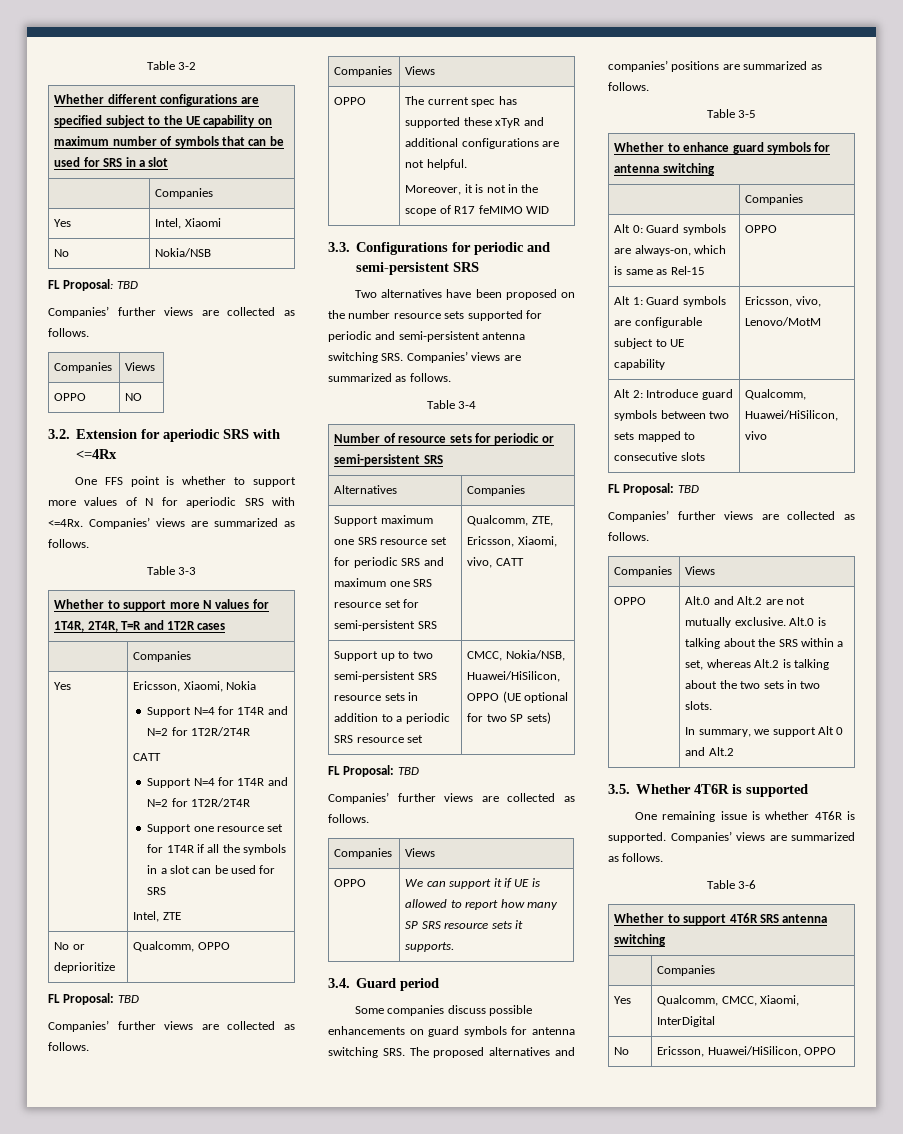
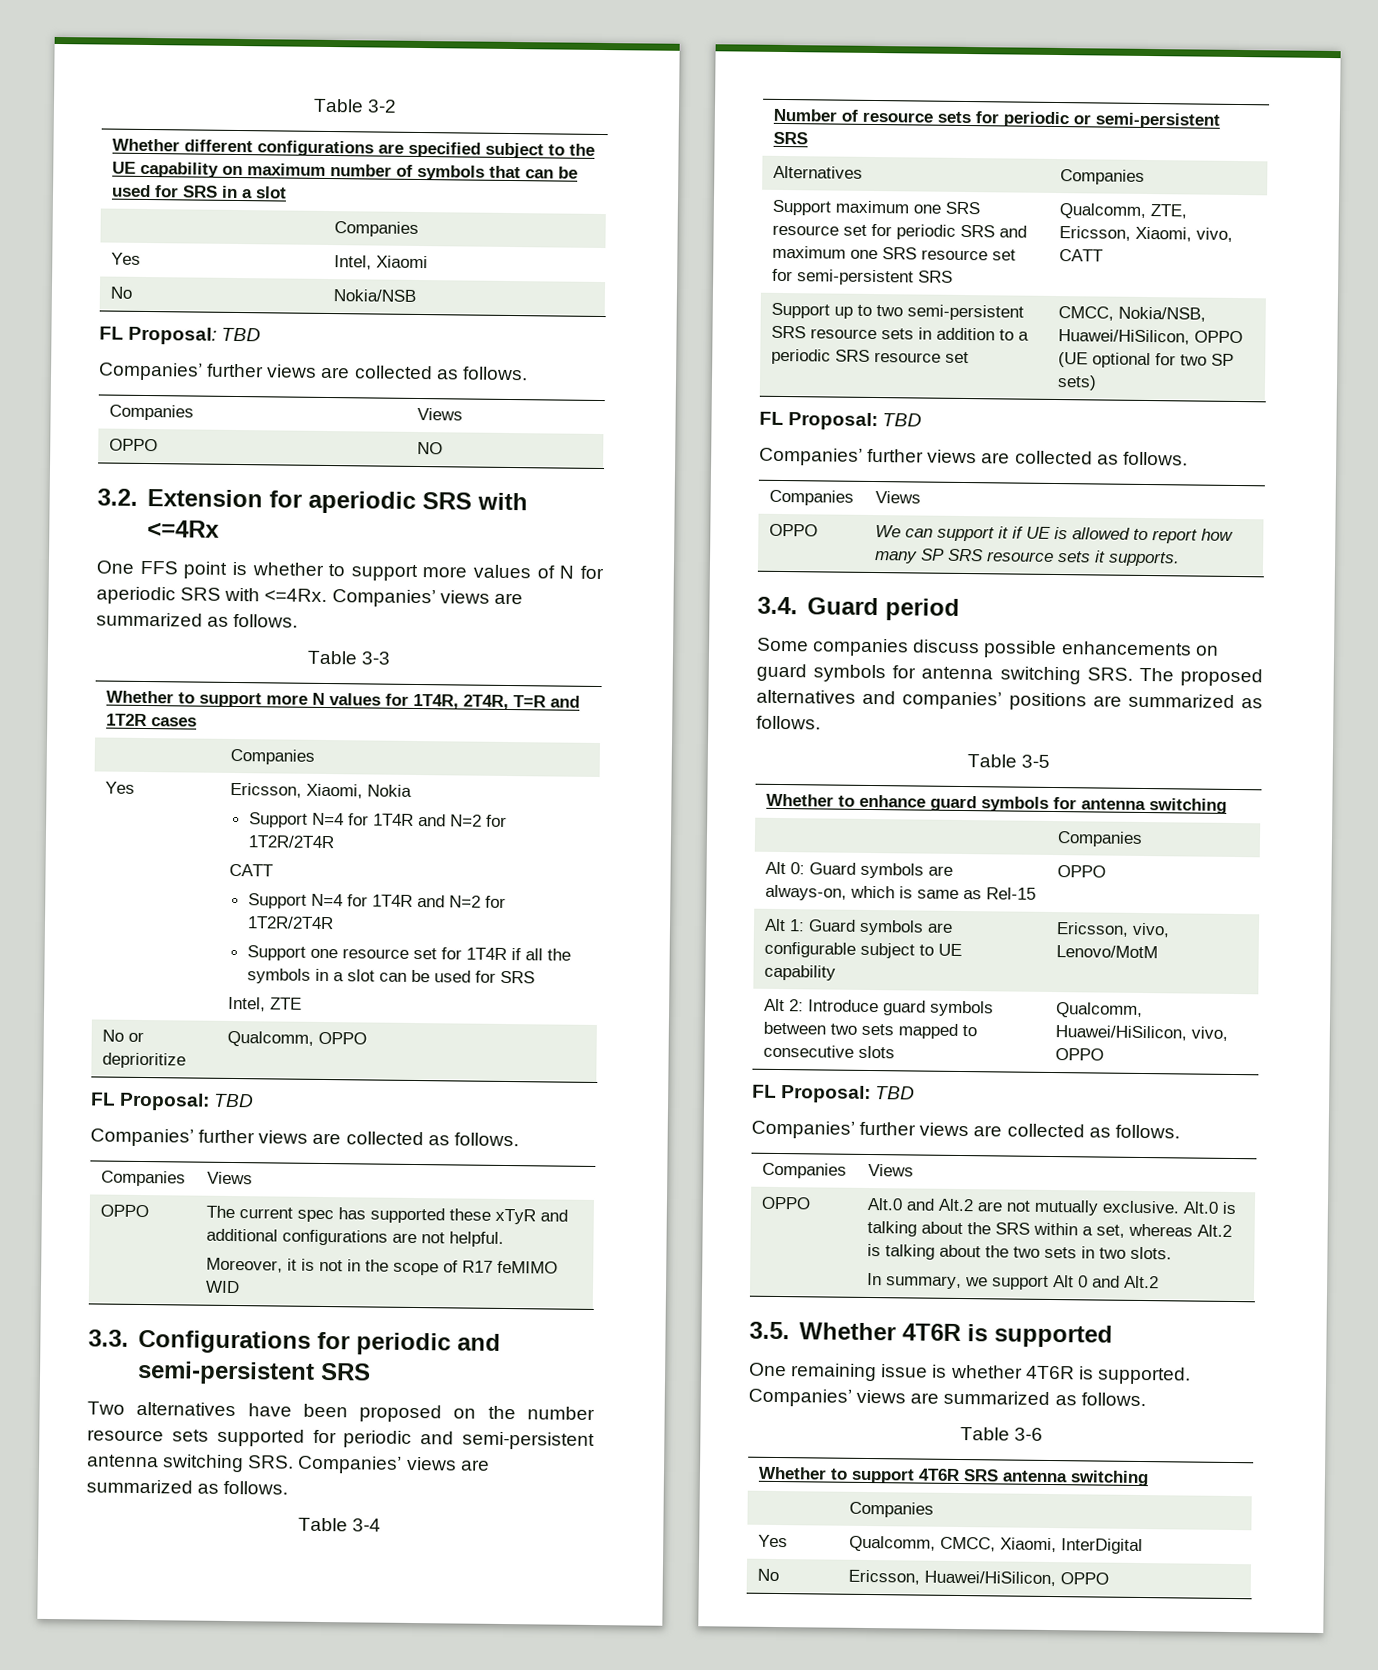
[745,431,768,440] vivo -> [1190,1026,1228,1041] [1054,1048,1104,1061] vivo, OPPO

